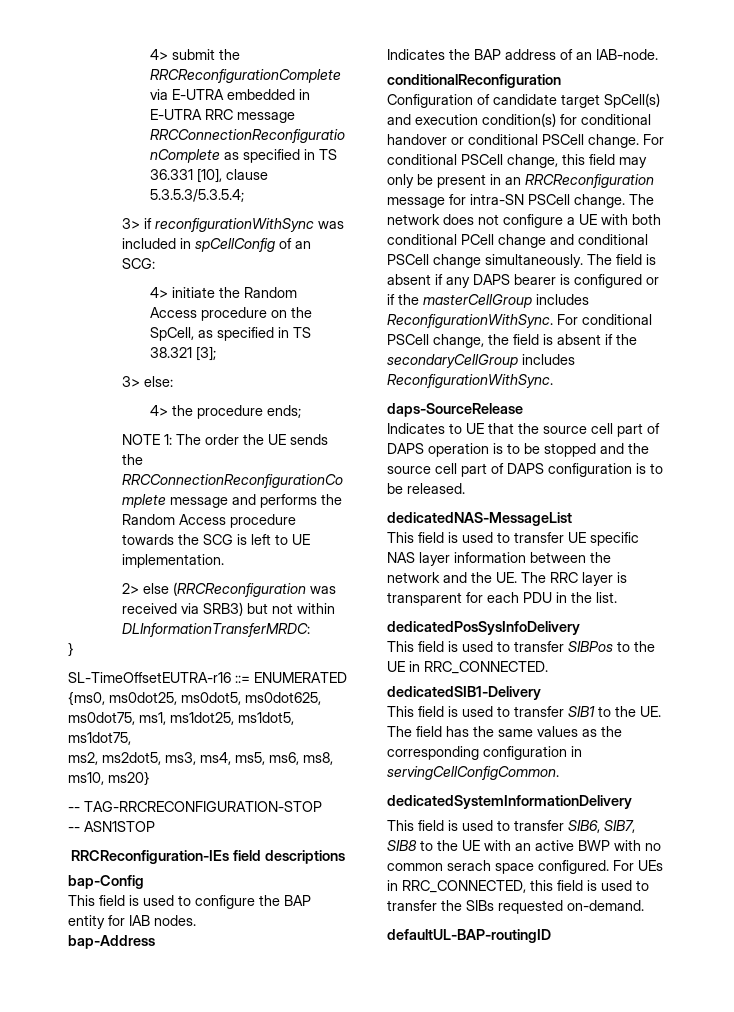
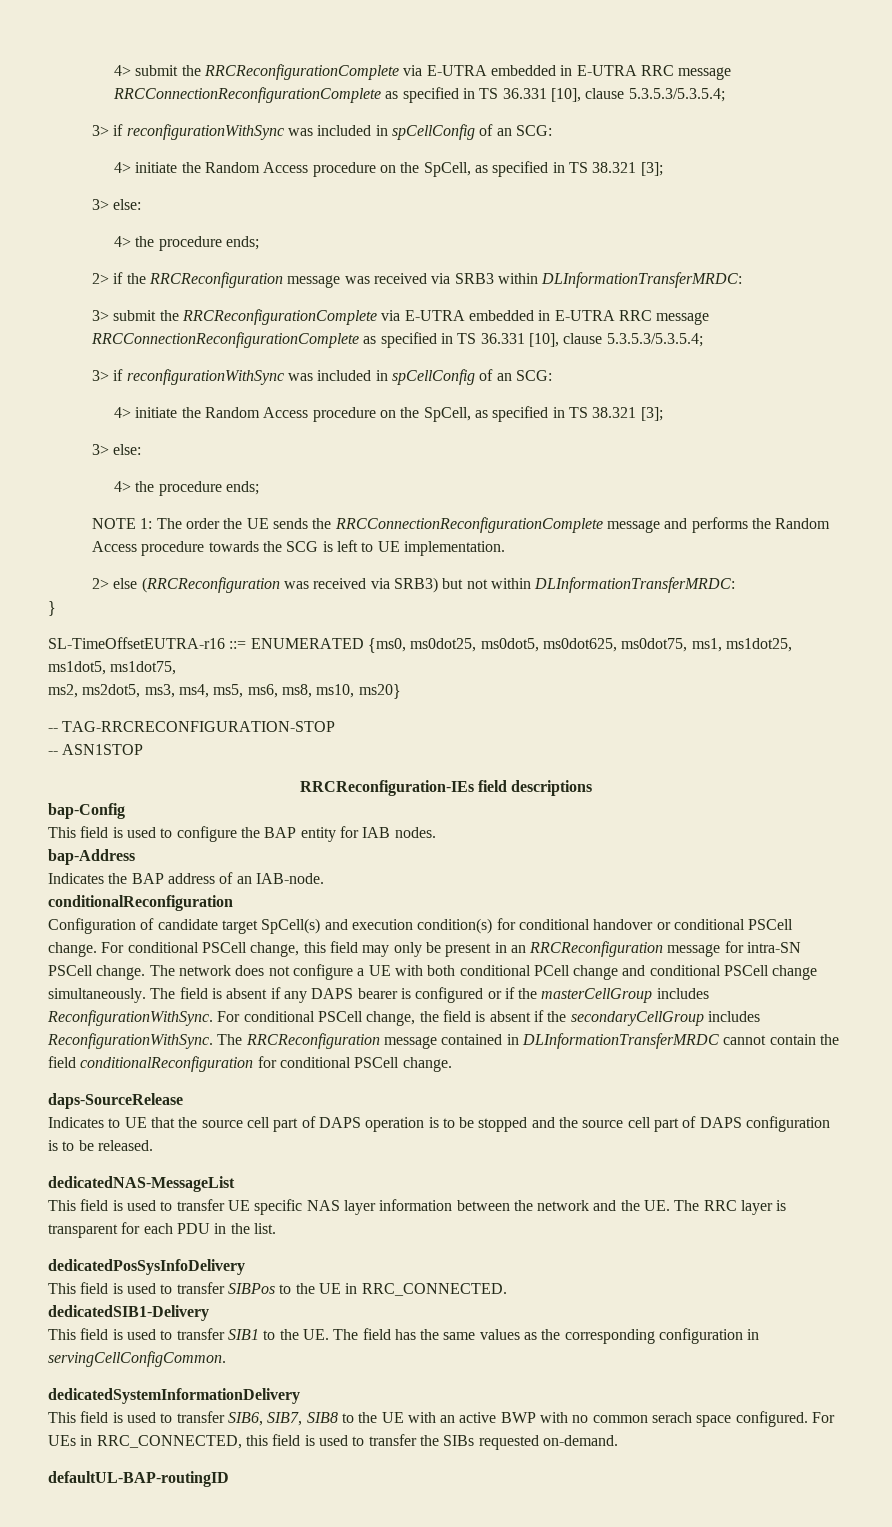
(301, 411) none -> [92,272,743,288] [92,309,710,325] [91,332,703,348] [92,369,552,385] [114,406,663,422] [92,444,142,455] [114,481,259,496] // 2> if the RRCReconfiguration message was received via SRB3 within DLInformationTransferMRDC: // 3> submit the RRCReconfigurationComplete via E-UTRA embedded in E-UTRA RRC message RRCConnectionReconfigurationComplete as specified in TS 36.331 [10], clause 5.3.5.3/5.3.5.4; // 3> if reconfigurationWithSync was included in spCellConfig of an SCG: // 4> initiate the Random Access procedure on the SpCell, as specified in TS 38.321 [3]; // 3> else: // 4> the procedure ends;
(553, 381) none -> [217,1033,839,1049] [48,1056,452,1072] The RRCReconfiguration message contained in DLInformationTransferMRDC cannot contain the field conditionalReconfiguration for conditional PSCell change.

